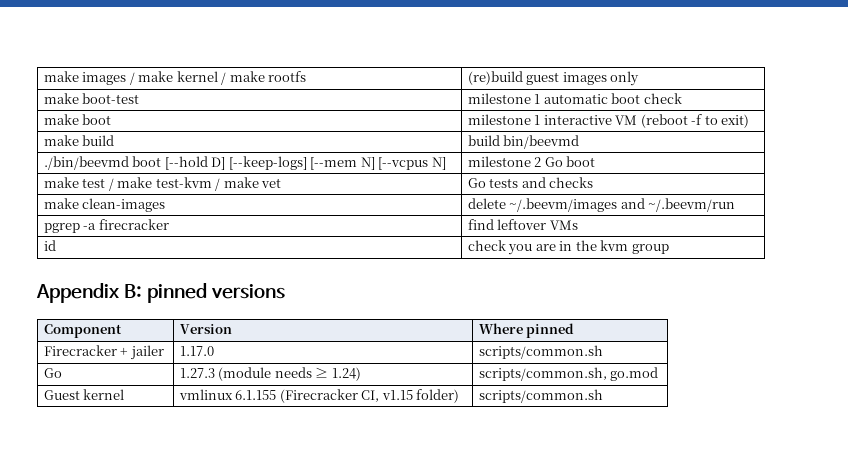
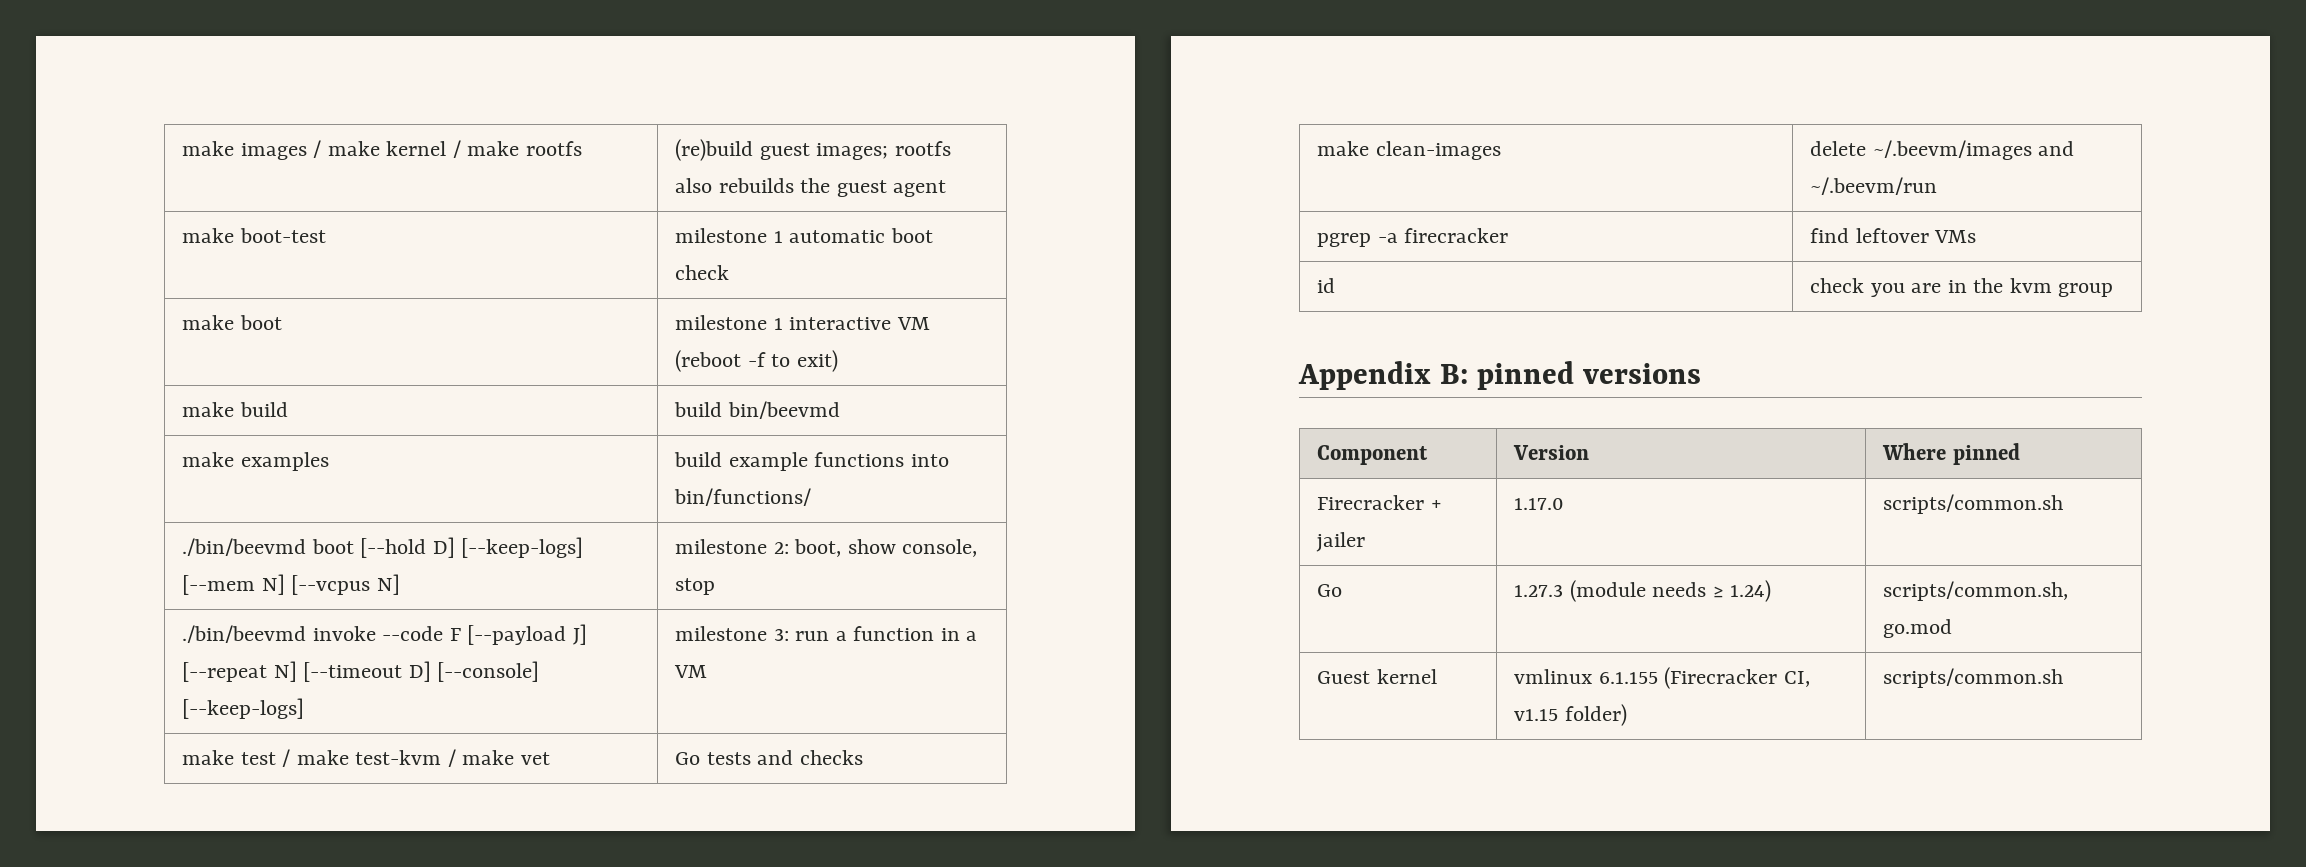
[562,71,640,86] images only -> [816,141,951,160] [675,178,947,197] images; rootfs also rebuilds the guest agent
(580, 142) none -> [182,452,329,471] [674,452,949,471] [674,488,812,506] // make examples | build example functions into bin/functions/
[534,156,596,167] 2 Go boot -> [773,539,978,557] [675,578,716,595] [182,624,587,645] [182,661,540,682] [182,698,305,719] [675,626,978,641] [674,665,708,678] 2: boot, show console, stop // ./bin/beevmd invoke --code F [--payload J] [--repeat N] [--timeout D] [--console] [--keep-logs] | milestone 3: run a function in a VM

